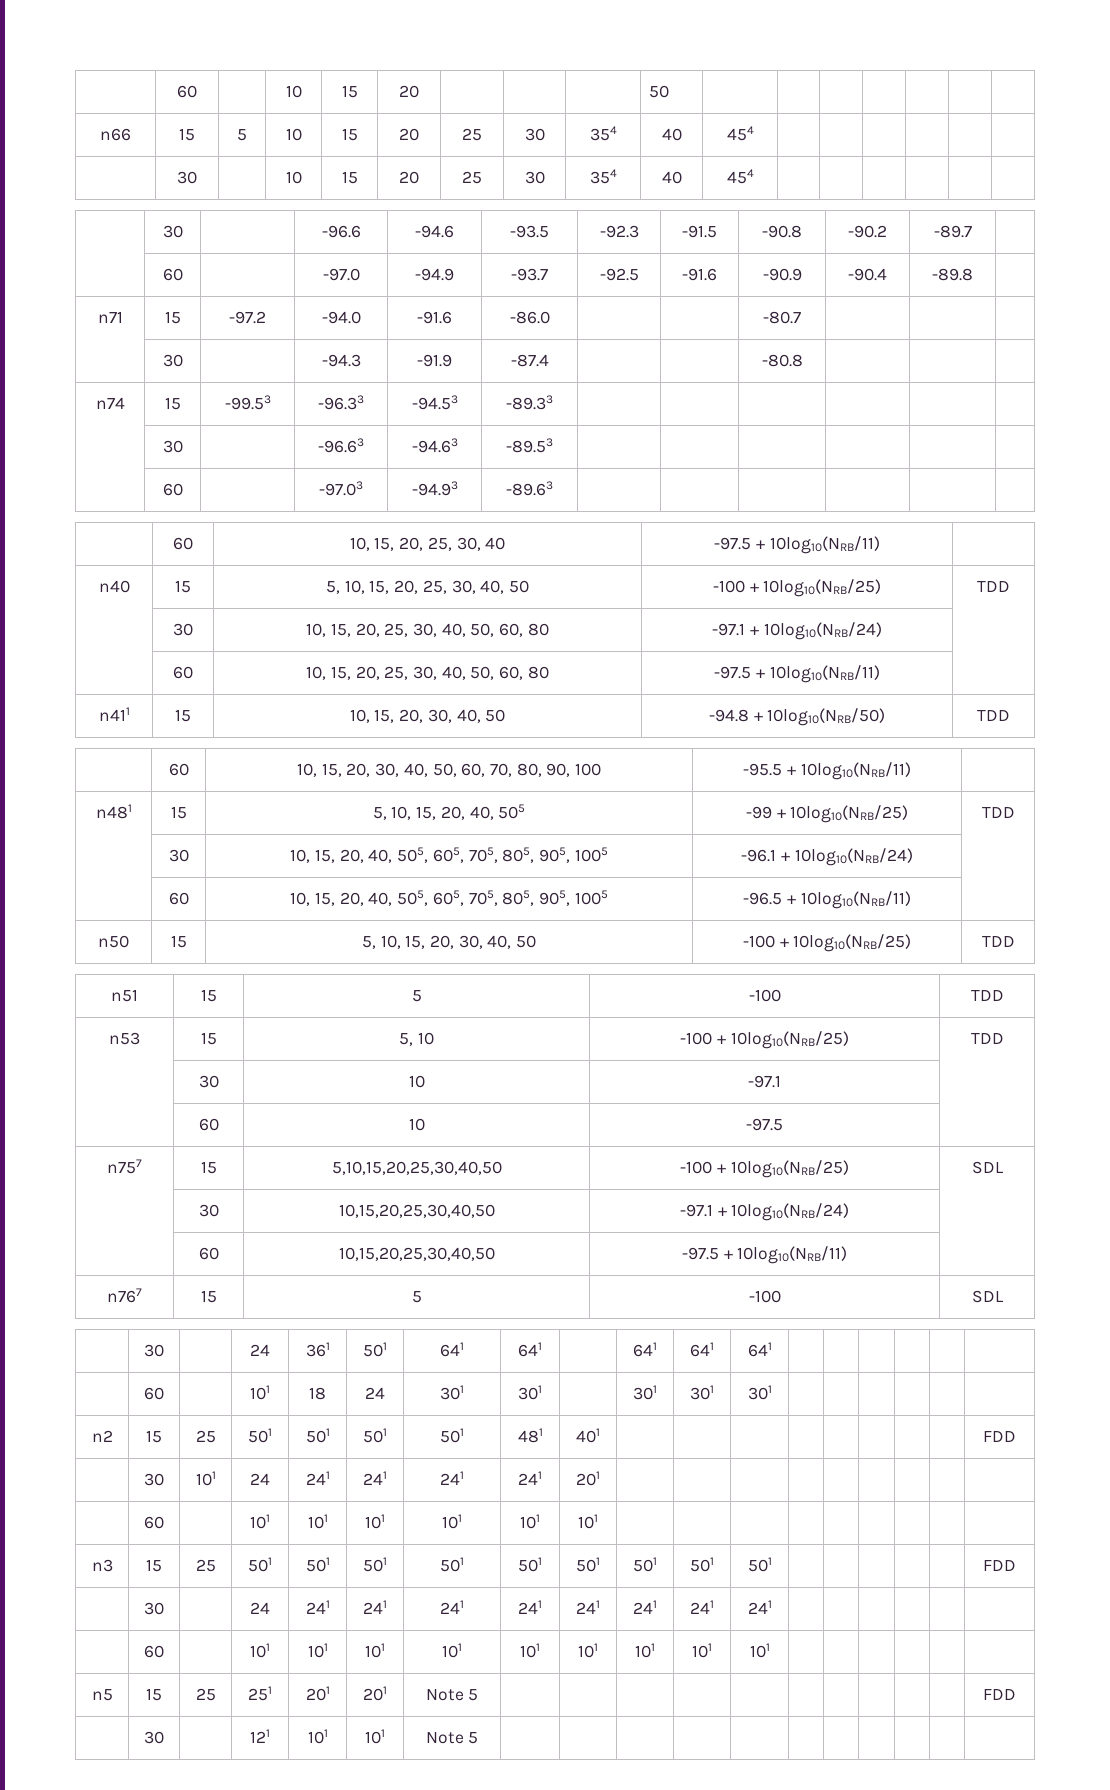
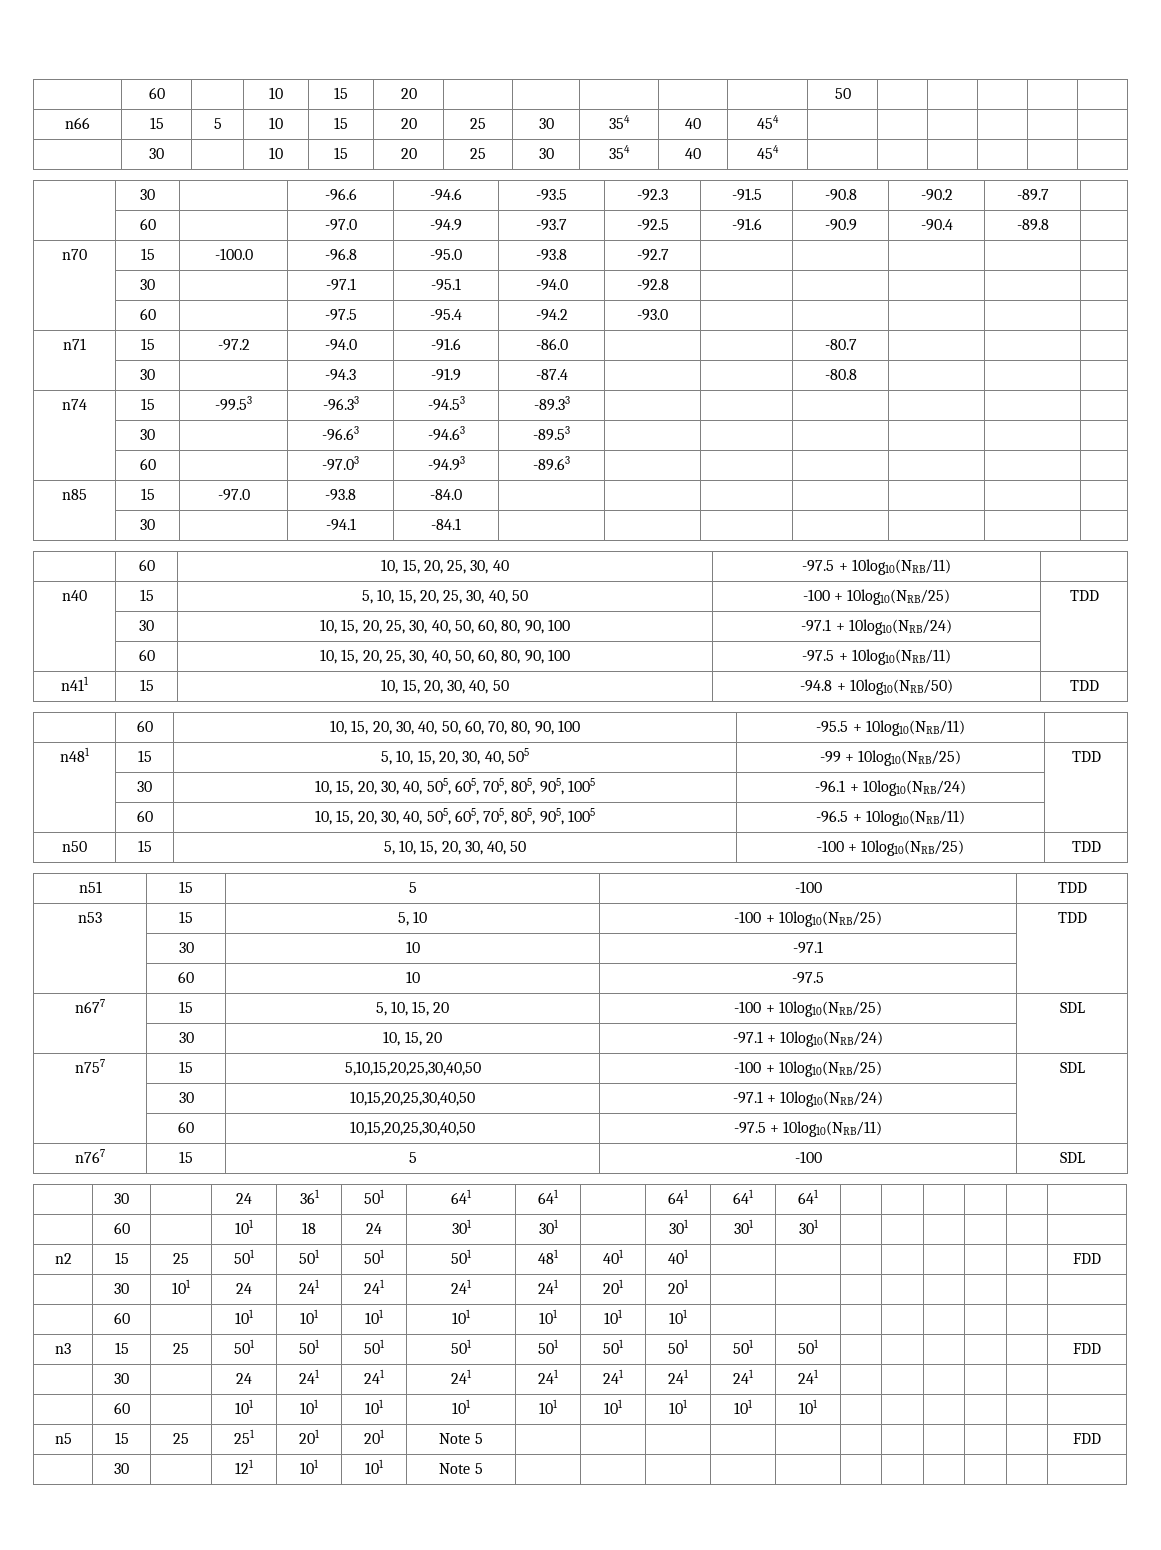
[648,85,669,98] 50 | | -> [834,88,851,99] | | 50
(973, 274) none -> [62,249,87,260] [140,248,155,260] [214,248,253,260] [324,248,357,261] [430,249,462,261] [536,249,567,261] [636,249,669,261] [140,279,155,290] [325,278,356,291] [431,278,461,291] [535,279,568,291] [636,279,669,291] [139,308,156,320] [324,309,357,321] [430,309,462,321] [535,309,568,321] [637,309,668,321] // n70 | 15 | -100.0 | -96.8 | -95.0 | -93.8 | -92.7 | | | | | // | 30 | | -97.1 | -95.1 | -94.0 | -92.8 | | | | | // | 60 | | -97.5 | -95.4 | -94.2 | -93.0 | | | | |
(553, 488) none -> [62,489,87,500] [140,488,155,500] [217,489,250,501] [325,489,356,501] [430,489,462,500] [140,519,155,530] [325,518,356,531] [431,518,461,530] // n85 | 15 | -97.0 | -93.8 | -84.0 | | | | | | | // | 30 | | -94.1 | -84.1 | | | | | | |
[527,623,549,636] 80 -> [501,619,571,634] 80, 90, 100
[527,666,549,679] 80 -> [501,649,571,664] 80, 90, 100
(465, 813) none -> [462,751,481,765] 30,
(364, 856) none -> [380,781,399,795] 30,
(364, 899) none -> [380,811,399,825] 30,
(784, 1124) none -> [75,999,105,1013] [179,1001,193,1013] [375,1001,450,1016] [734,1001,882,1017] [1059,1002,1085,1013] [178,1032,194,1043] [383,1031,442,1046] [732,1031,884,1047] // n677 | 15 | 5, 10, 15, 20 | -100 + 10log10(NRB/25) | SDL // | 30 | 10, 15, 20 | -97.1 + 10log10(NRB/24) |
(600, 1435) none -> [668,1249,689,1264] 401
[144,1516,164,1529] [250,1514,270,1529] [307,1514,328,1529] [365,1514,385,1529] [442,1514,462,1529] [520,1514,540,1529] [578,1514,598,1529] | | | | | | | | // | 60 | | 101 | 101 | 101 | 101 | 101 | 101 | -> [668,1279,689,1294] [113,1312,130,1324] [235,1309,254,1324] [300,1309,319,1324] [365,1309,384,1324] [452,1309,471,1324] [539,1309,558,1324] [604,1309,623,1324] [669,1309,688,1324] 201 | | | | | | | | // | 60 | | 101 | 101 | 101 | 101 | 101 | 101 | 101

